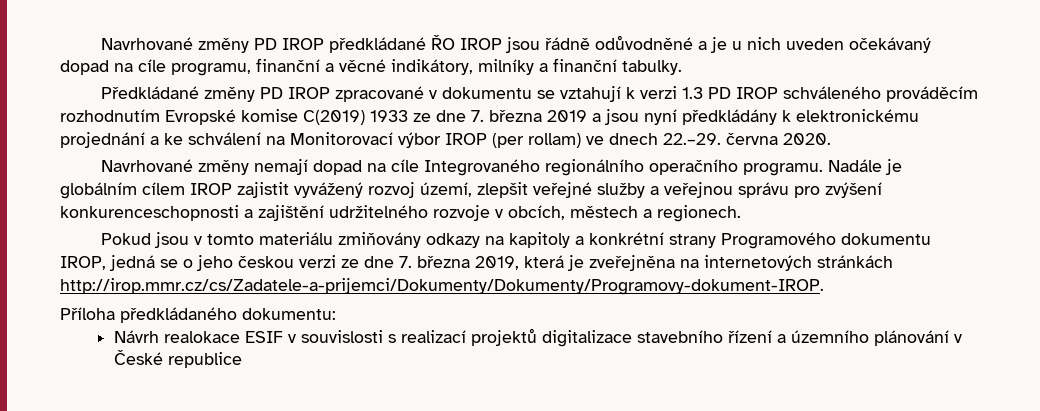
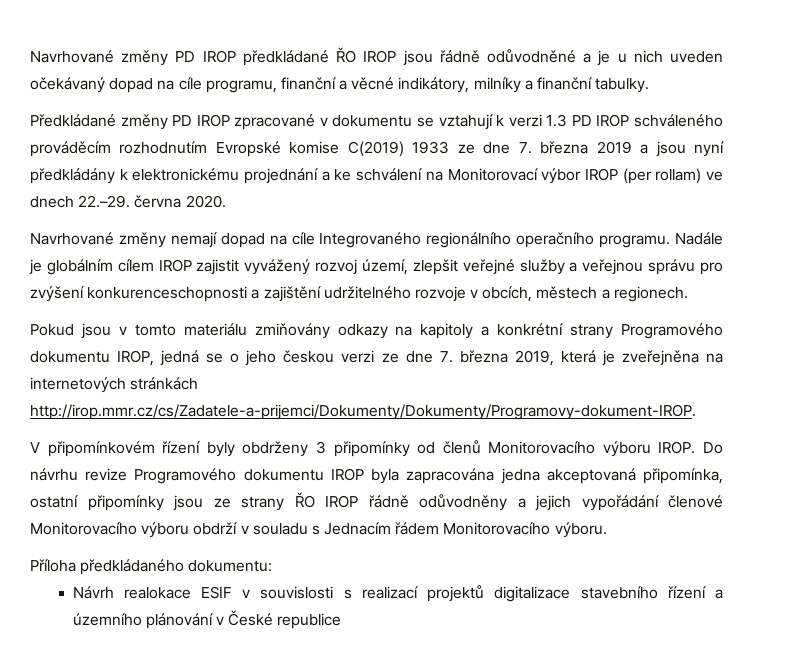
(824, 286) none -> [30,440,724,457] [30,468,723,484] [30,492,723,511] [30,522,607,538] // V připomínkovém řízení byly obdrženy 3 připomínky od členů Monitorovacího výboru IROP. Do návrhu revize Programového dokumentu IROP byla zapracována jedna akceptovaná připomínka, ostatní připomínky jsou ze strany ŘO IROP řádně odůvodněny a jejich vypořádání členové Monitorovacího výboru obdrží v souladu s Jednacím řádem Monitorovacího výboru.

